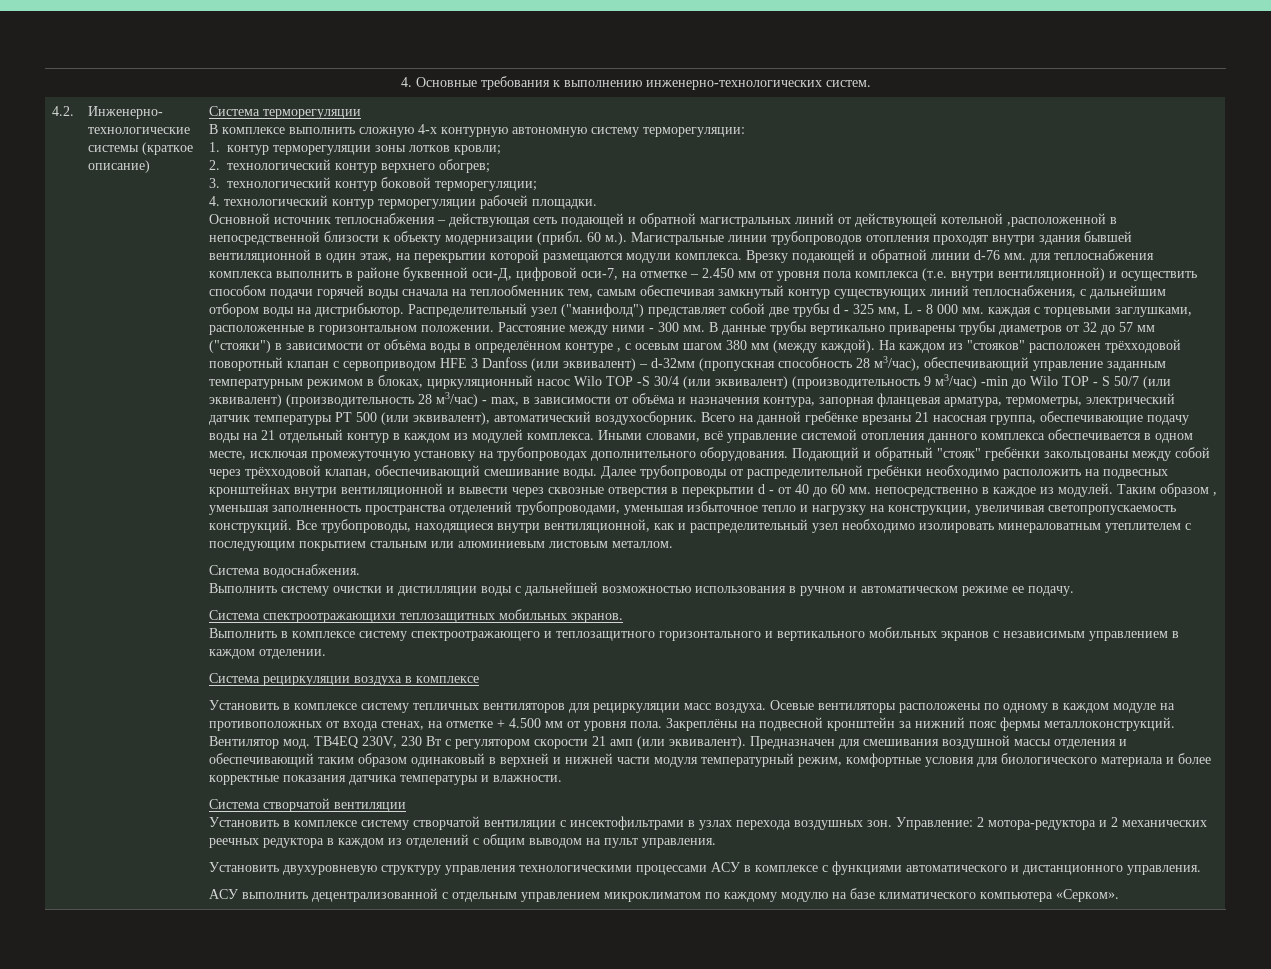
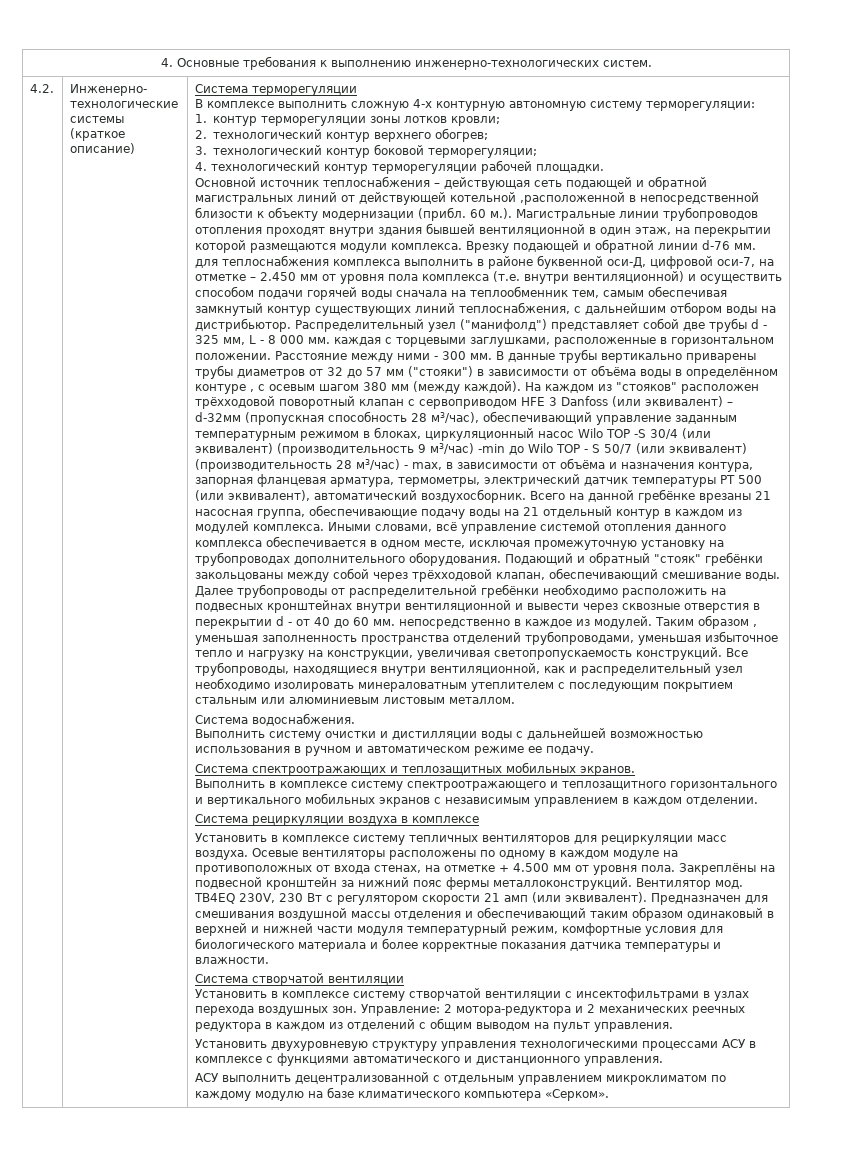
[262,613,396,623] спектроотражающихи -> [251,766,398,776] спектроотражающих и

